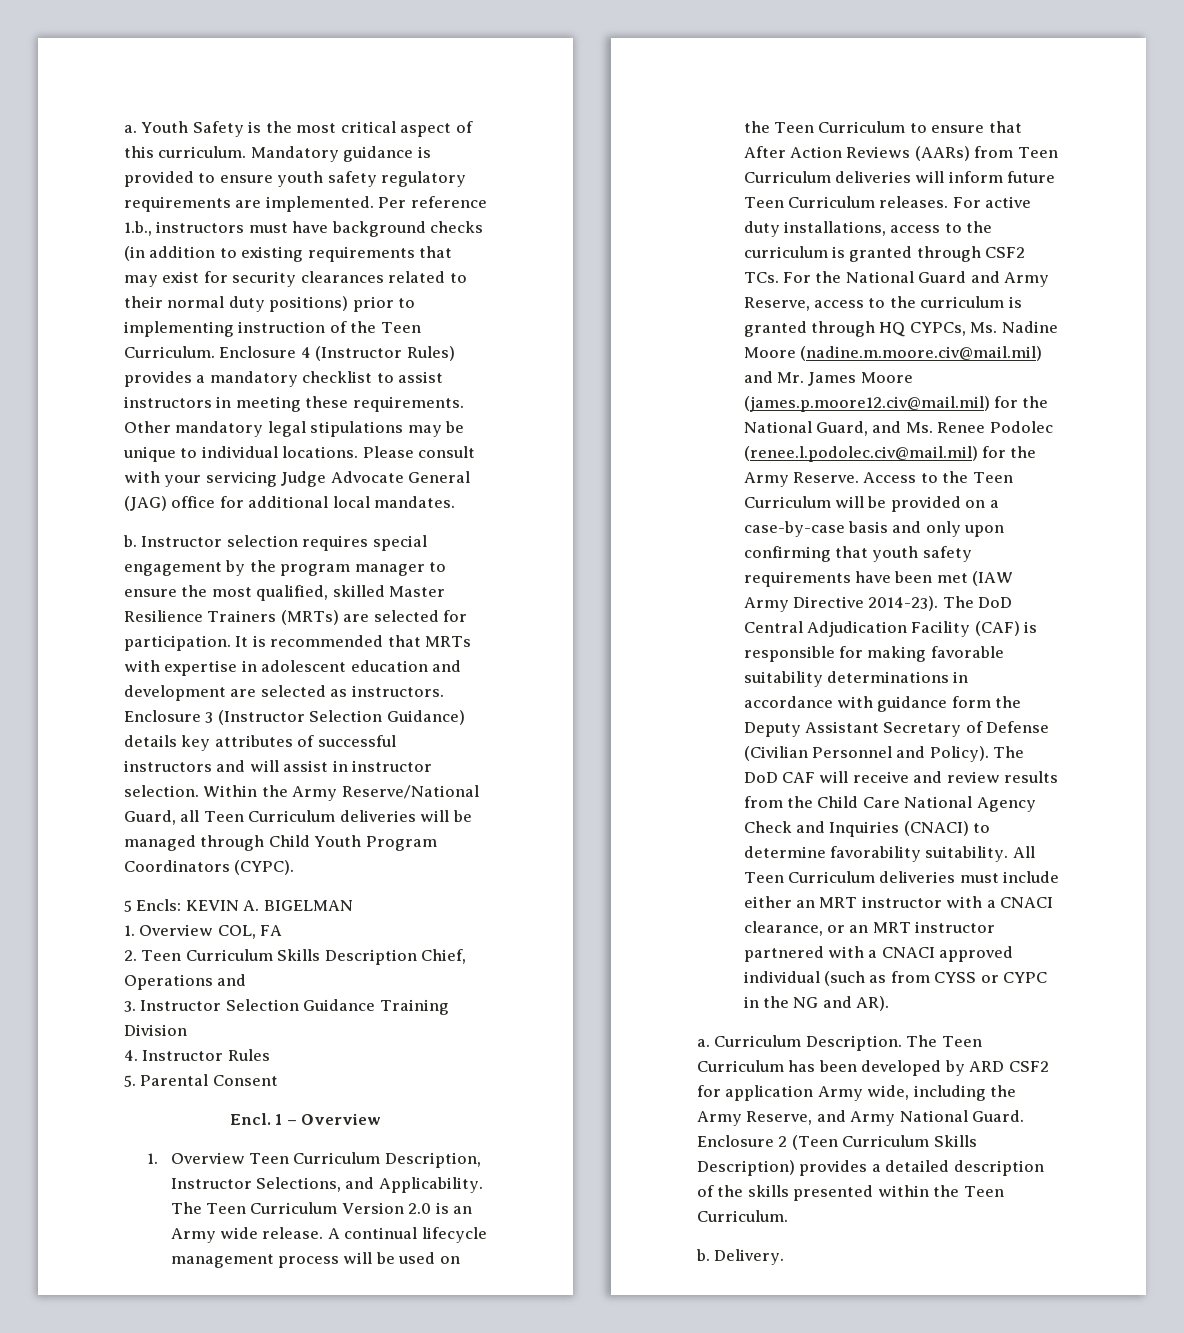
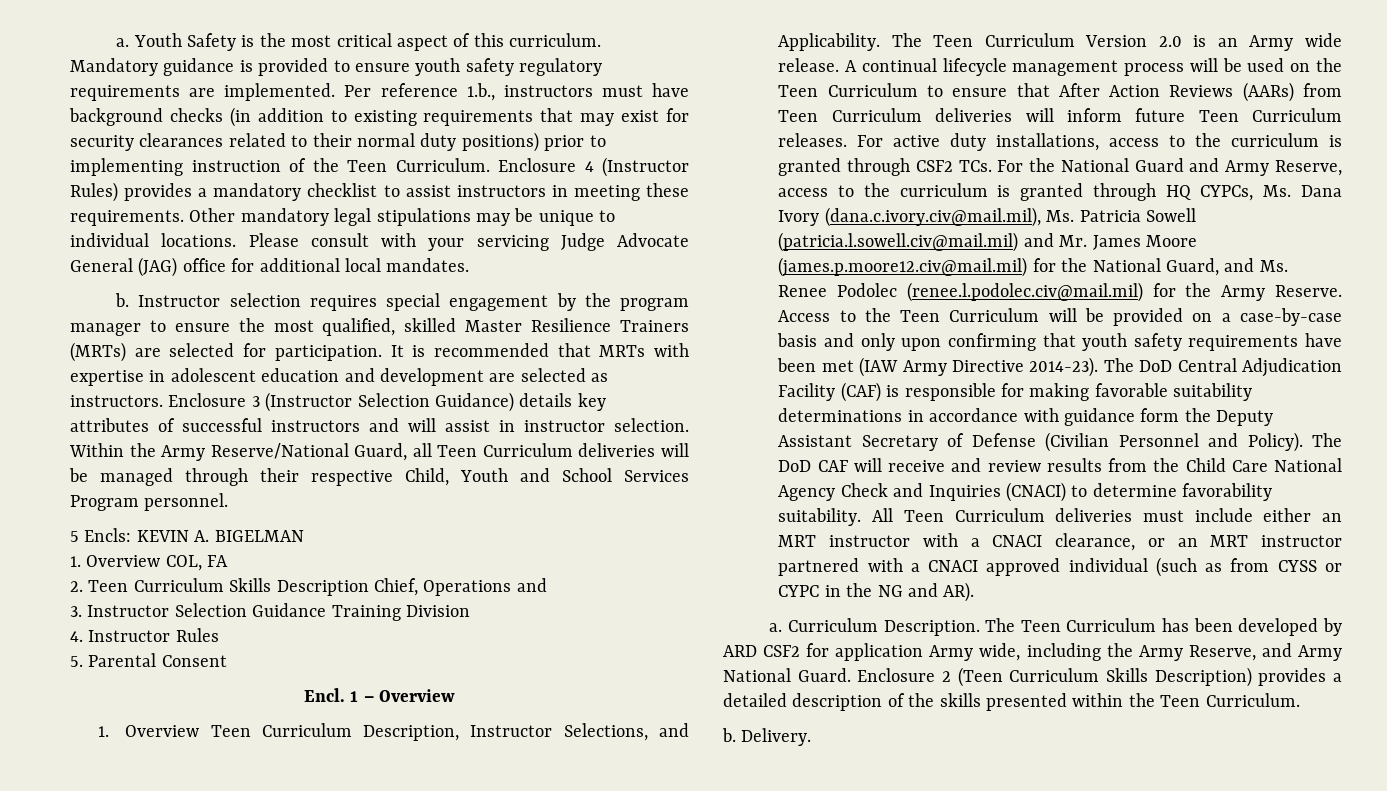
[268,835,437,851] [124,860,295,875] Child Youth Program Coordinators (CYPC). -> [260,468,689,486] [70,493,229,511] their respective Child, Youth and School Services Program personnel.
[1001,321,1058,333] [743,346,1043,361] Nadine Moore (nadine.m.moore.civ@mail.mil) -> [1301,185,1342,197] [778,207,1196,227] [778,232,1019,252] Dana Ivory (dana.c.ivory.civ@mail.mil), Ms. Patricia Sowell (patricia.l.sowell.civ@mail.mil)

